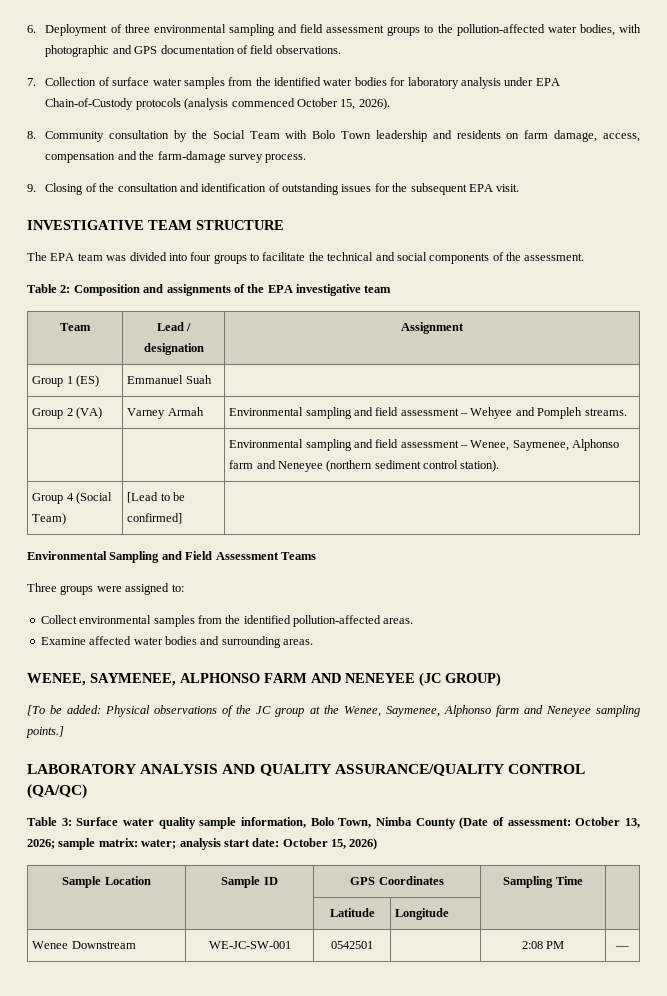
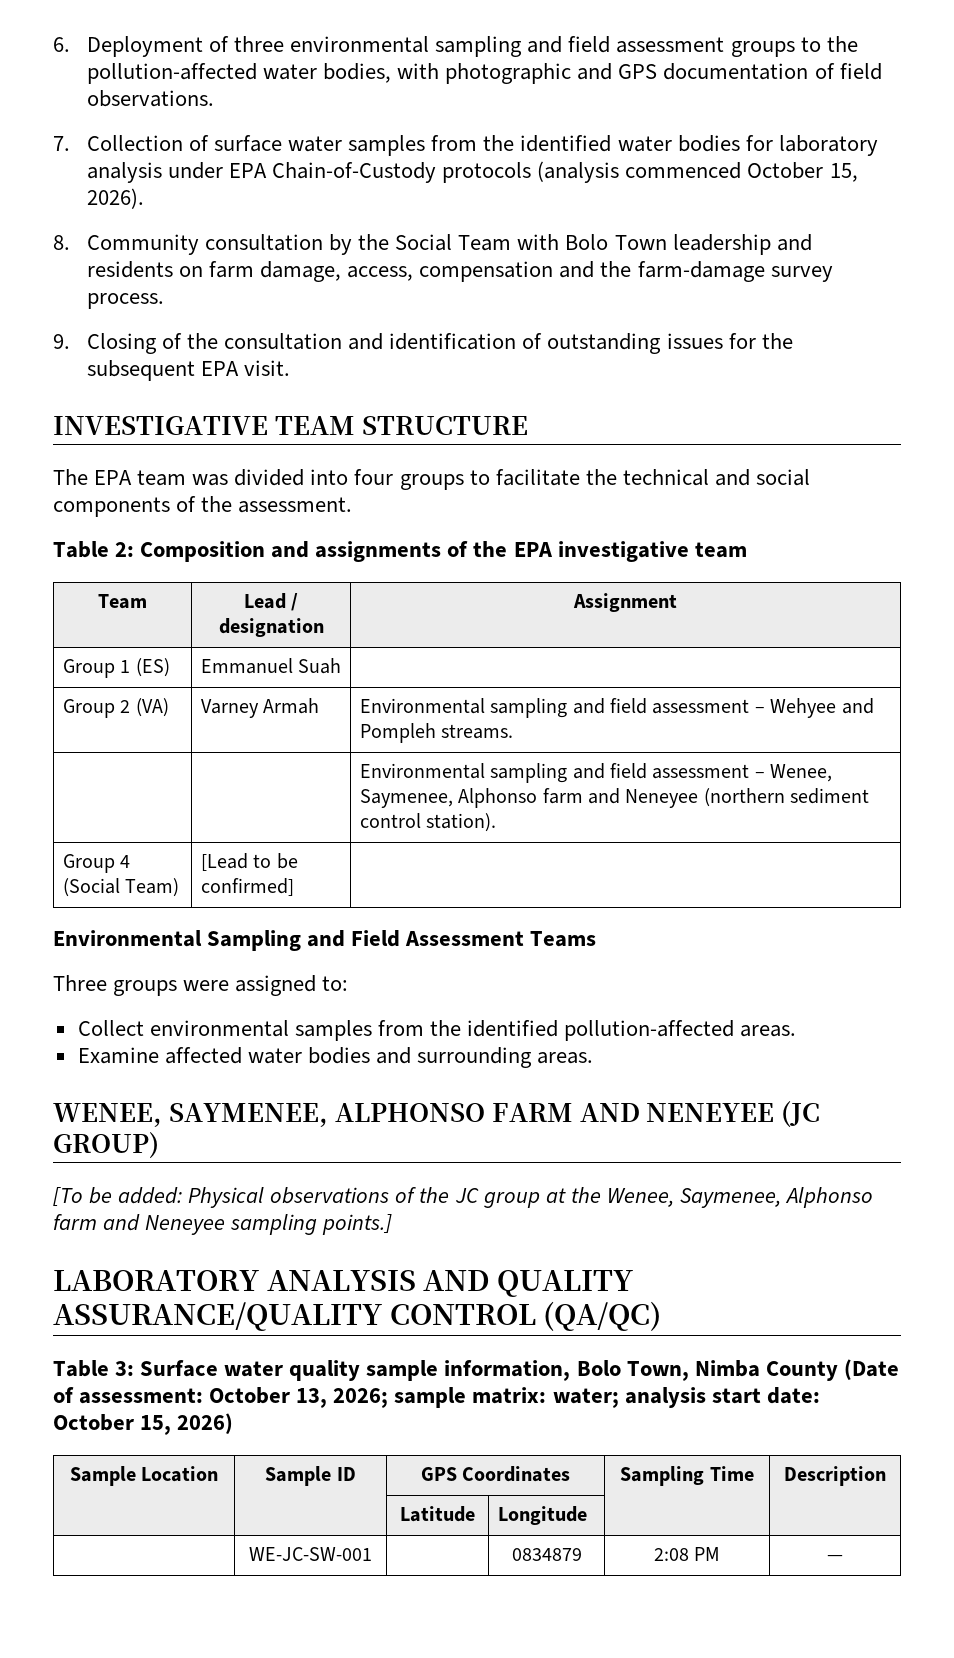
(583, 880) none -> [784,1466,886,1486] Description
[32,941,136,949] Wenee Downstream -> (587, 1515) none
[331,941,373,949] 0542501 | -> [511,1548,582,1561] | 0834879

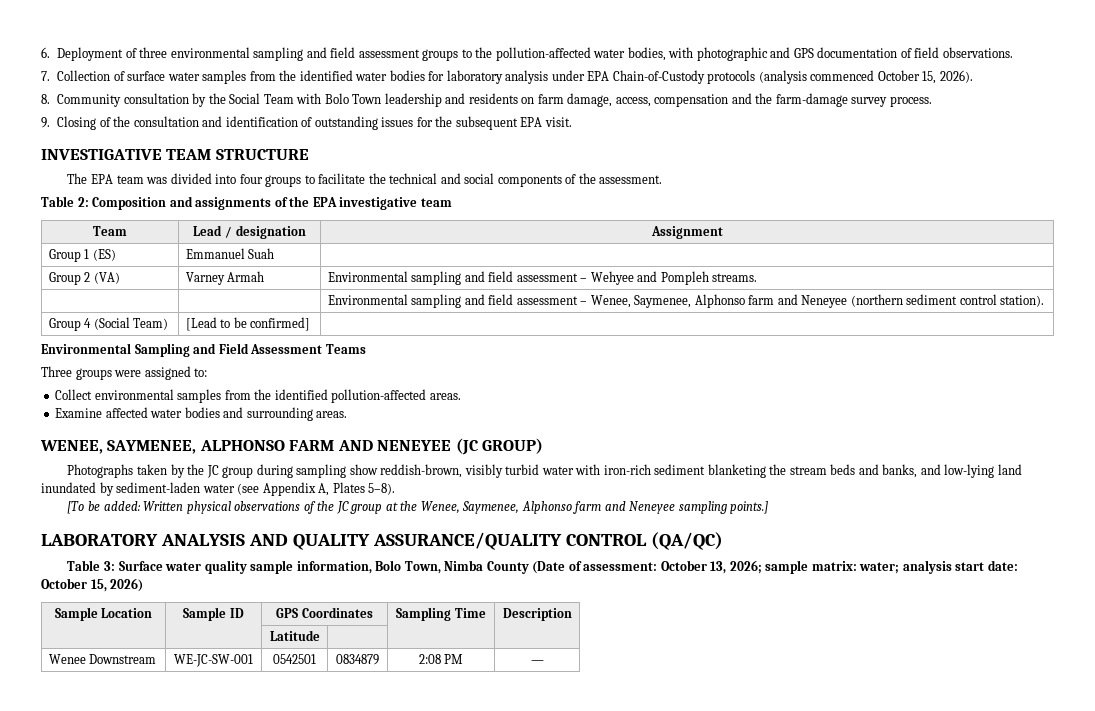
(159, 1145) none -> [67,464,1022,478] [41,482,396,496] // Photographs taken by the JC group during sampling show reddish-brown, visibly turbid water with iron-rich sediment blanketing the stream beds and banks, and low-lying land inundated by sediment-laden water (see Appendix A, Plates 5–8).
[188,1187,265,1208] Physical -> [143,501,231,514] Written physical
[497,1506,587,1525] Longitude | | // -> [48,654,157,664] | | // Wenee Downstream
(372, 1554) none -> [273,654,316,664] 0542501

